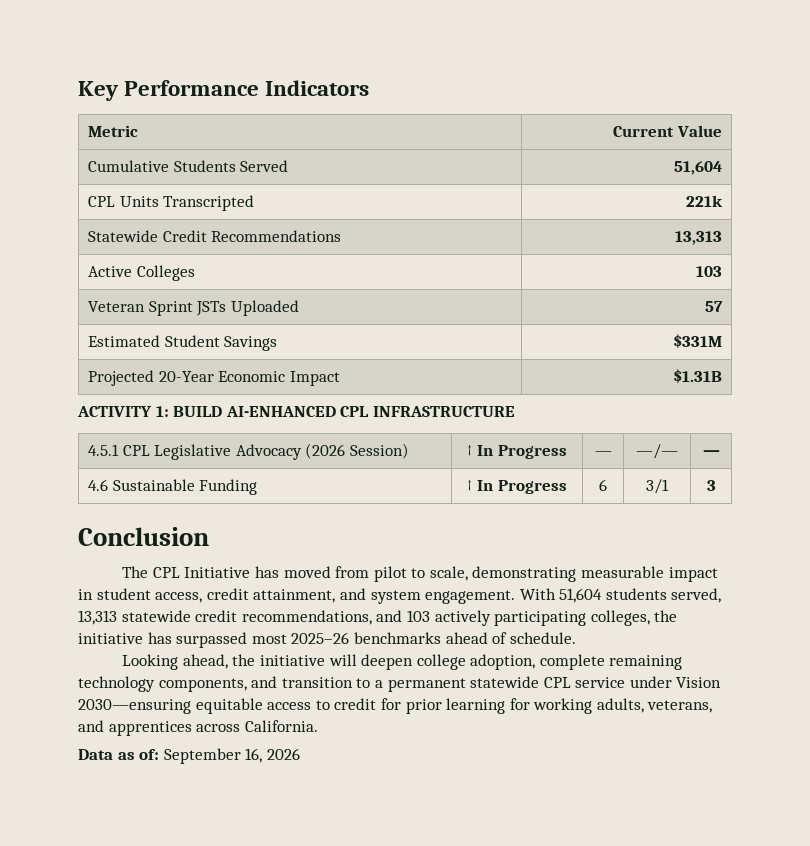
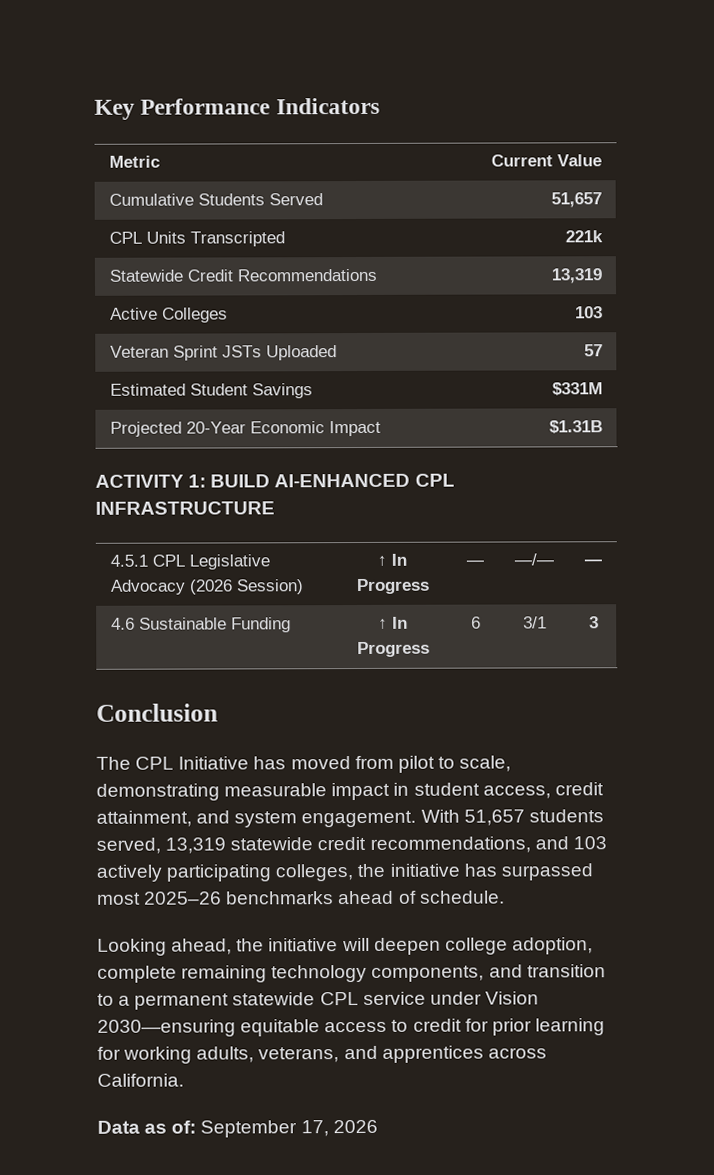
[674,161,723,175] 51,604 -> [551,192,603,208] 51,657
[675,231,723,245] 13,313 -> [551,268,603,284] 13,319
[559,588,603,603] 51,604 -> [463,809,525,826] 51,657
[78,610,117,625] 13,313 -> [165,837,227,854] 13,319
[245,748,263,763] 16, -> [300,1120,329,1137] 17,

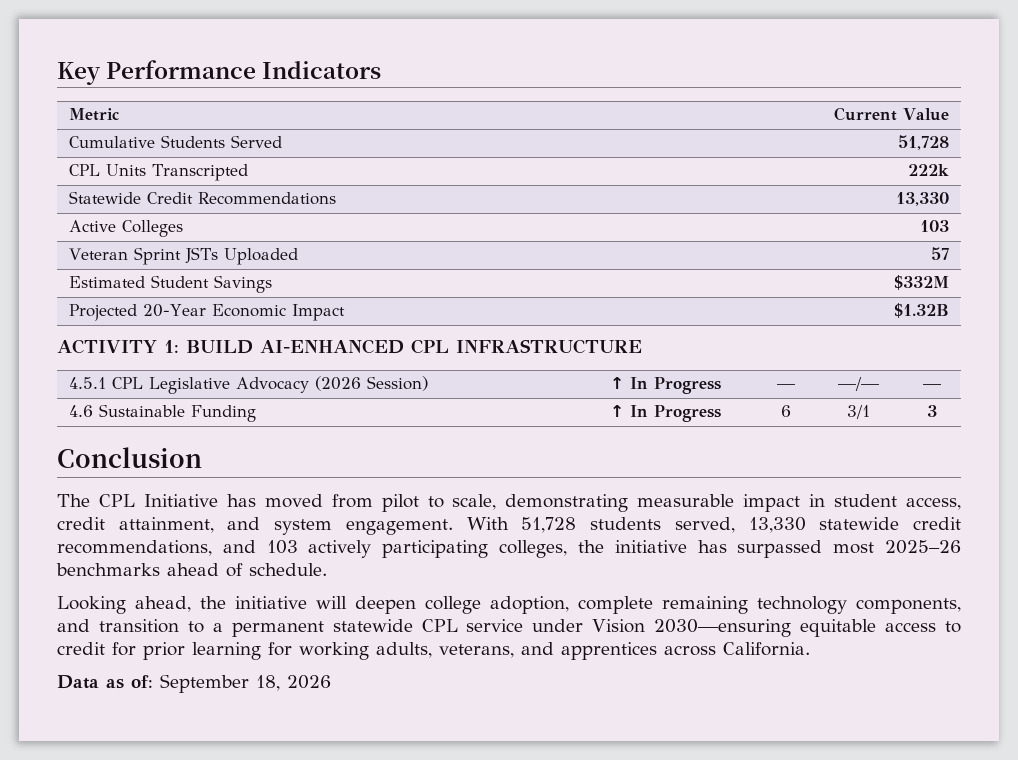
[551,192,603,208] 51,657 -> [898,135,950,150] 51,728
[565,230,604,243] 221k -> [908,164,950,176] 222k
[551,268,603,284] 13,319 -> [896,192,950,206] 13,330
[552,382,604,396] $331M -> [894,275,950,290] $332M
[549,420,604,434] $1.31B -> [894,303,950,318] $1.32B
[463,809,525,826] 51,657 -> [521,517,577,533] 51,728
[165,837,227,854] 13,319 -> [748,517,806,533] 13,330
[300,1120,329,1137] 17, -> [256,675,280,691] 18,

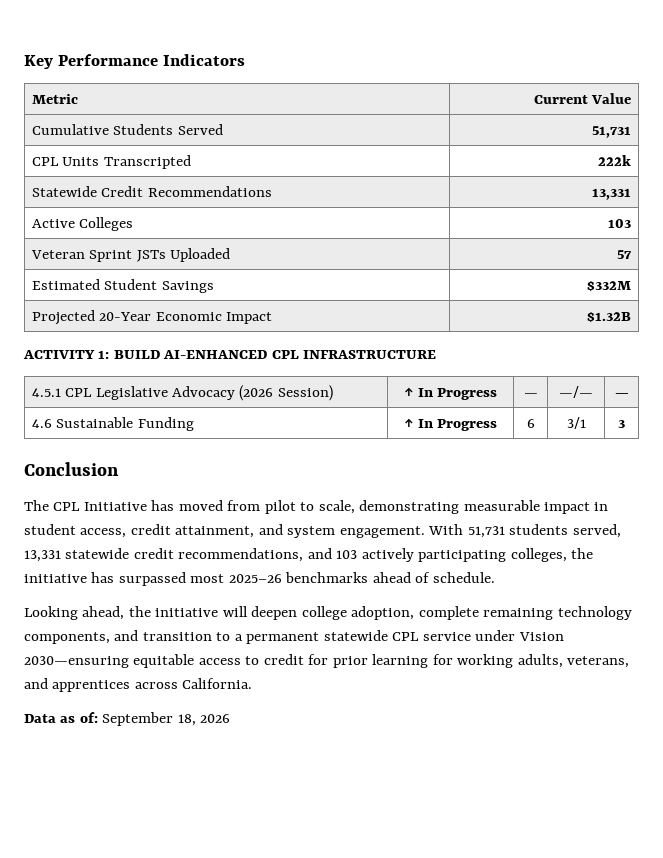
[898,135,950,150] 51,728 -> [592,126,632,138] 51,731
[896,192,950,206] 13,330 -> [592,188,632,200] 13,331
[521,517,577,533] 51,728 -> [467,526,505,538] 51,731
[748,517,806,533] 13,330 -> [24,550,61,562] 13,331

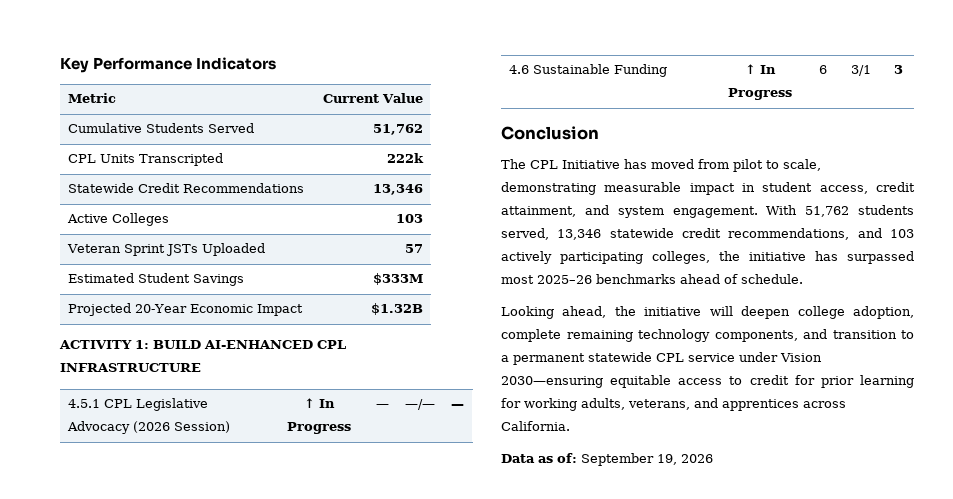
[592,126,632,138] 51,731 -> [373,124,424,135] 51,762
[592,188,632,200] 13,331 -> [373,184,424,195] 13,346
[587,281,632,292] $332M -> [373,273,424,285] $333M
[467,526,505,538] 51,731 -> [805,206,850,217] 51,762
[24,550,61,562] 13,331 -> [557,229,602,240] 13,346
[177,714,196,726] 18, -> [657,454,677,465] 19,

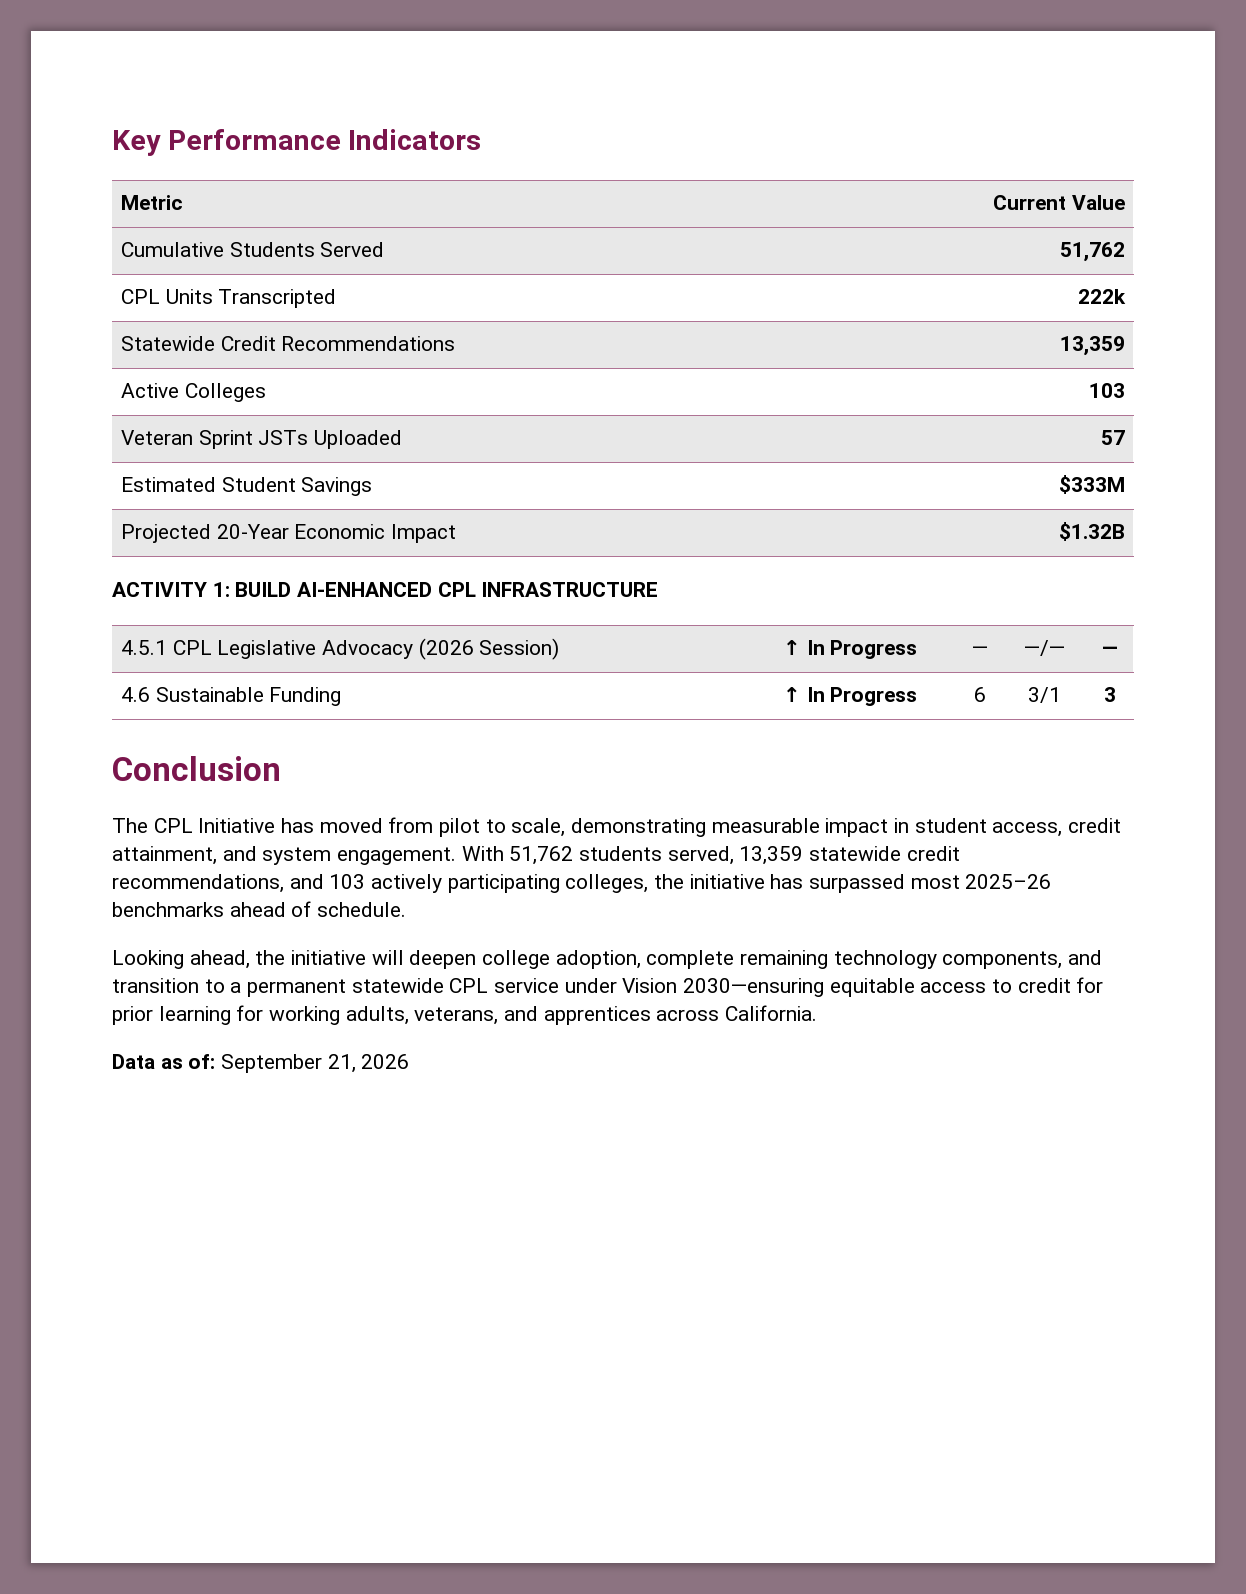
[373,184,424,195] 13,346 -> [1059,336,1125,356] 13,359
[557,229,602,240] 13,346 -> [739,846,804,865] 13,359
[657,454,677,465] 19, -> [327,1054,356,1073] 21,

